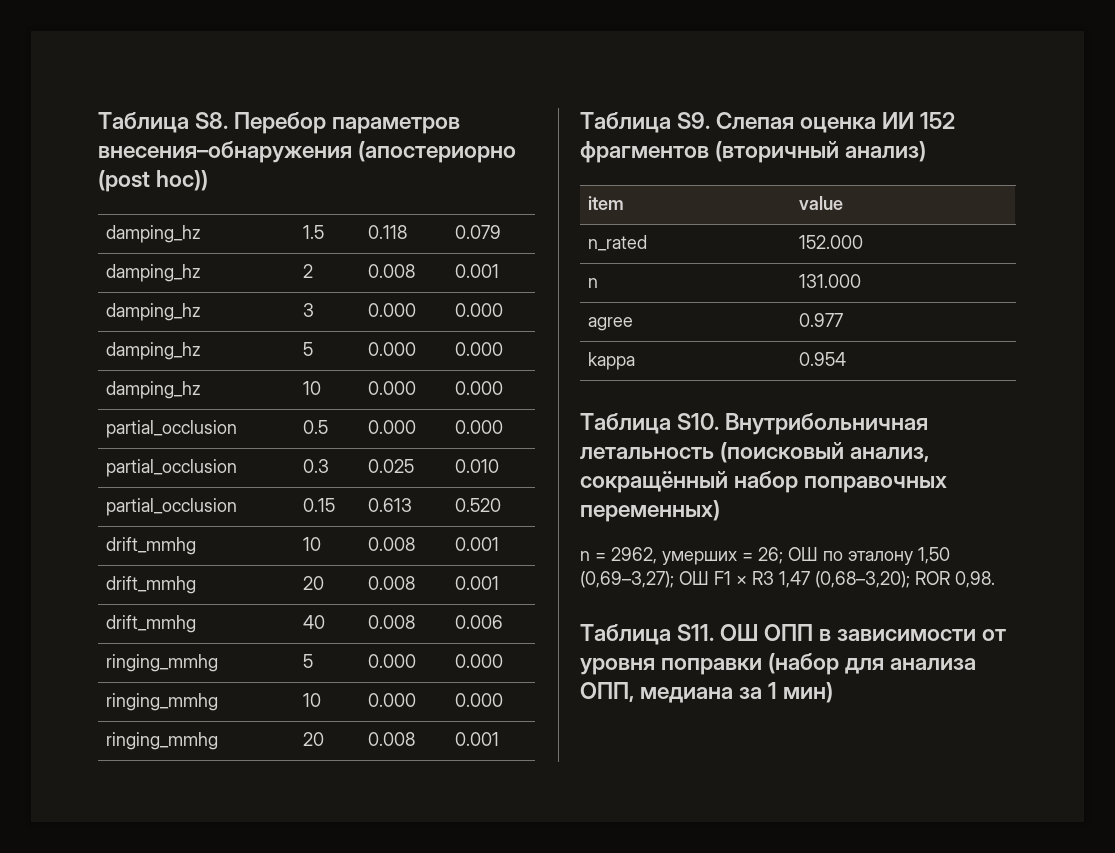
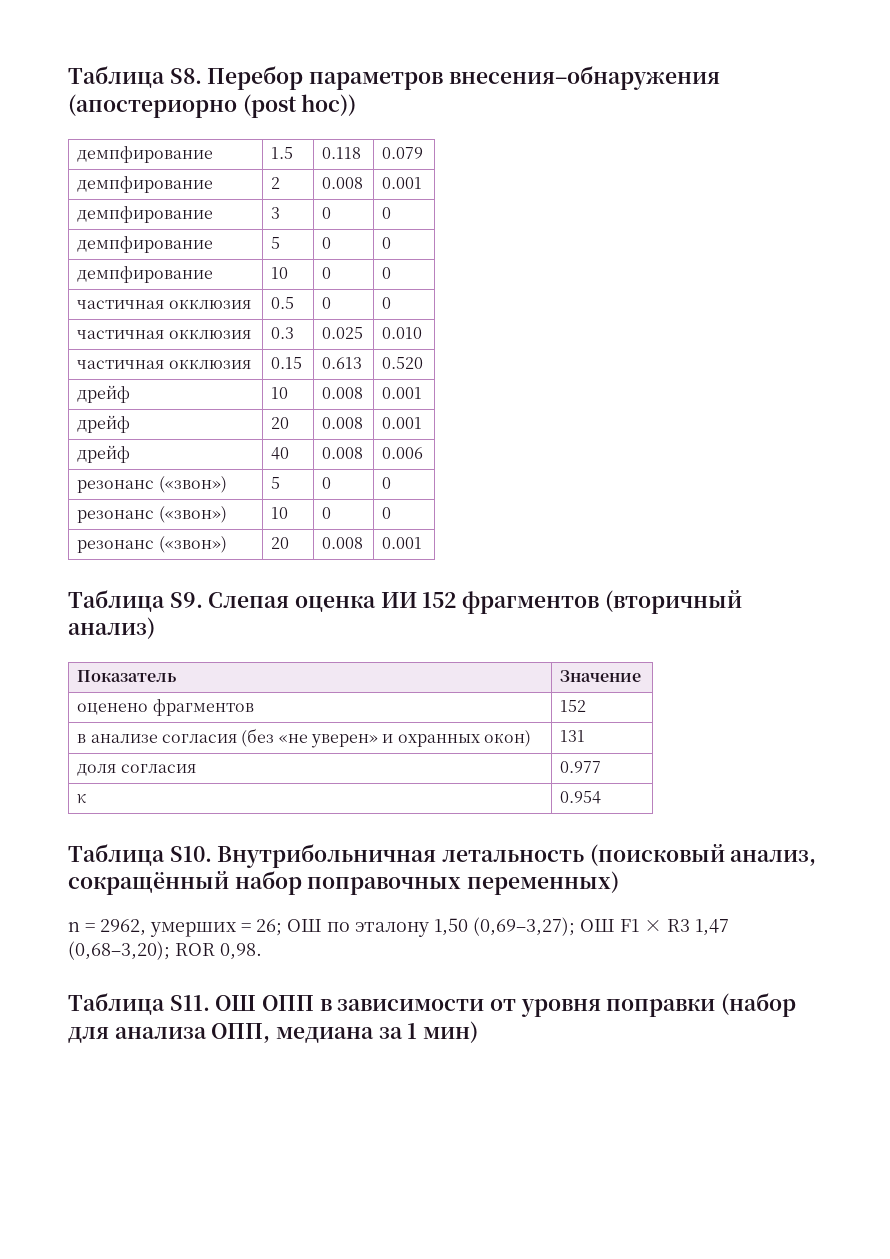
[105,225,201,243] damping_hz -> [77,146,214,163] демпфирование
[105,264,201,282] damping_hz -> [77,176,214,193] демпфирование
[105,303,201,321] damping_hz -> [77,206,214,223] демпфирование
[367,303,416,317] [454,303,503,317] [105,342,201,360] [302,342,313,356] [367,342,416,356] [454,342,503,356] [105,381,201,399] [302,381,321,395] [367,381,416,395] [454,381,503,395] [105,420,237,438] [302,420,328,434] [367,420,416,434] [454,420,503,434] [105,459,237,477] 0.000 | 0.000 // damping_hz | 5 | 0.000 | 0.000 // damping_hz | 10 | 0.000 | 0.000 // partial_occlusion | 0.5 | 0.000 | 0.000 // partial_occlusion -> [322,207,332,219] [382,207,392,219] [77,236,214,253] [271,237,281,249] [322,237,332,249] [382,237,392,249] [77,266,214,283] [271,267,289,279] [322,267,332,279] [382,267,392,279] [77,299,251,309] [271,297,295,309] [322,297,332,309] [382,297,392,309] [77,329,251,339] 0 | 0 // демпфирование | 5 | 0 | 0 // демпфирование | 10 | 0 | 0 // частичная окклюзия | 0.5 | 0 | 0 // частичная окклюзия
[105,498,237,516] partial_occlusion -> [77,359,251,369] частичная окклюзия
[105,537,196,555] drift_mmhg -> [77,385,131,403] дрейф
[105,576,196,594] [302,576,324,590] [367,576,415,590] [454,576,499,590] [105,615,196,633] drift_mmhg | 20 | 0.008 | 0.001 // drift_mmhg -> [77,415,131,433] [271,417,290,429] [322,417,364,429] [382,417,423,429] [77,445,131,463] дрейф | 20 | 0.008 | 0.001 // дрейф
[105,654,218,672] [302,654,313,668] [367,654,416,668] [454,654,503,668] [105,693,218,711] [302,693,321,707] [367,693,416,707] [454,693,503,707] [105,732,218,750] ringing_mmhg | 5 | 0.000 | 0.000 // ringing_mmhg | 10 | 0.000 | 0.000 // ringing_mmhg -> [77,476,227,493] [271,477,281,489] [322,477,332,489] [382,477,392,489] [77,506,227,523] [271,507,289,519] [322,507,332,519] [382,507,392,519] [77,536,227,553] резонанс («звон») | 5 | 0 | 0 // резонанс («звон») | 10 | 0 | 0 // резонанс («звон»)
[587,196,624,210] [798,196,843,210] [587,235,647,251] [798,235,863,249] [587,278,598,288] [798,274,861,288] [587,317,633,331] item | value // n_rated | 152.000 // n | 131.000 // agree -> [77,670,177,682] [560,670,642,682] [77,699,254,716] [560,700,587,712] [77,728,531,748] [560,730,586,742] [77,764,196,776] Показатель | Значение // оценено фрагментов | 152 // в анализе согласия (без «не уверен» и охранных окон) | 131 // доля согласия
[587,352,635,370] kappa -> [77,793,87,804] κ

